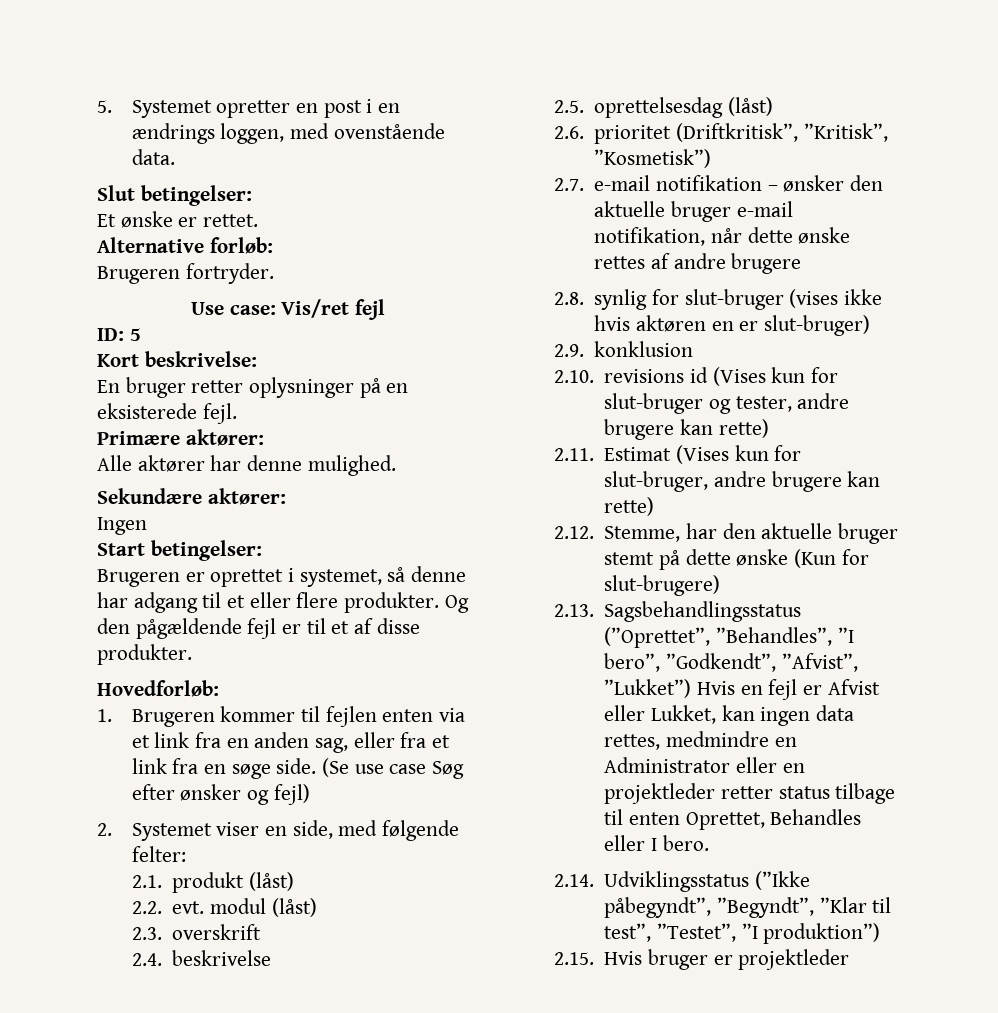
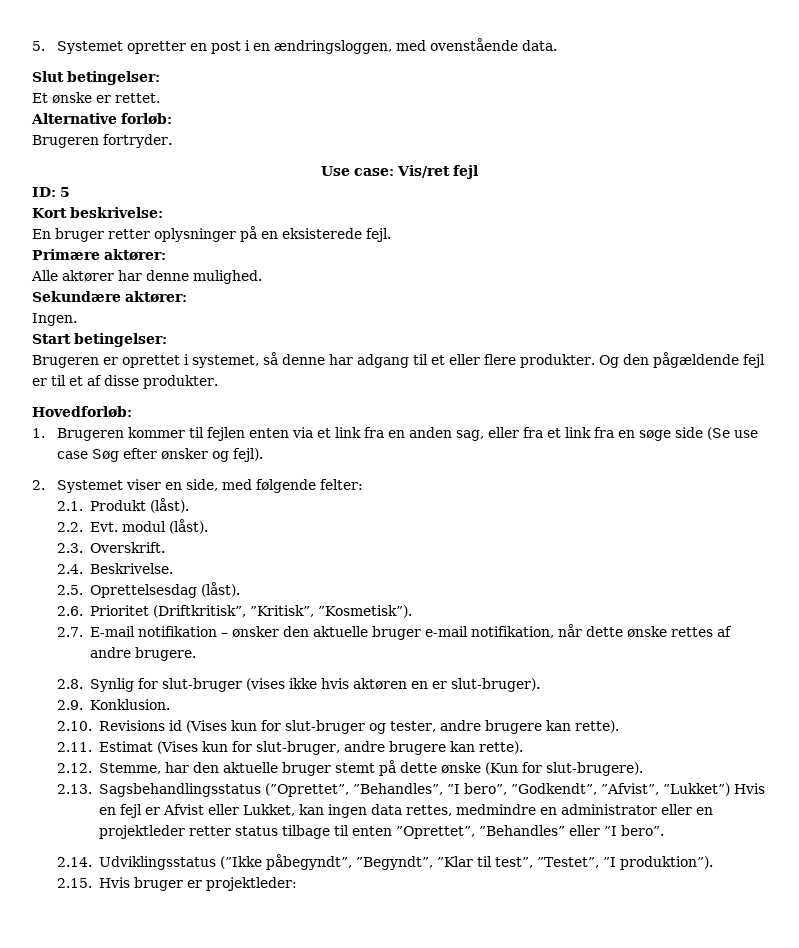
[131,123,285,144] ændrings loggen, -> [274,40,393,54] ændringsloggen,
[97,517,147,535] Ingen -> [32,313,77,326] Ingen.
[276,758,317,774] side. -> [675,427,704,438] side
[273,784,310,805] fejl) -> [233,448,264,462] fejl).
[172,872,294,893] produkt (låst) -> [89,498,189,513] Produkt (låst).
[172,898,317,917] evt. modul (låst) -> [89,519,208,534] Evt. modul (låst).
[172,924,262,940] overskrift -> [89,542,165,553] Overskrift.
[172,950,272,966] beskrivelse -> [89,563,173,574] Beskrivelse.
[594,97,773,118] oprettelsesdag (låst) -> [89,582,240,598] Oprettelsesdag (låst).
[594,125,672,144] prioritet -> [89,605,149,616] Prioritet
[594,149,712,168] ”Kosmetisk”) -> [317,605,412,618] ”Kosmetisk”).
[594,175,651,191] e-mail -> [89,626,135,637] E-mail
[731,253,802,274] brugere -> [134,647,196,661] brugere.
[594,289,648,310] synlig -> [89,678,134,692] Synlig
[763,315,870,336] slut-bruger) -> [450,678,540,692] slut-bruger).
[594,341,694,357] konklusion -> [89,699,170,710] Konklusion.
[604,369,685,383] revisions -> [98,720,165,731] Revisions
[718,419,769,438] rette) -> [574,720,619,733] rette).
[604,497,655,516] rette) -> [478,741,523,754] rette).
[604,575,721,596] slut-brugere) -> [545,762,643,776] slut-brugere).
[604,757,731,773] Administrator -> [560,804,657,815] administrator
[685,809,862,830] [604,835,709,851] Oprettet, Behandles eller I bero. -> [395,825,664,839] ”Oprettet”, ”Behandles” eller ”I bero”.
[763,923,881,944] produktion”) -> [619,856,713,870] produktion”).
[738,949,850,970] projektleder -> [205,877,297,891] projektleder:

